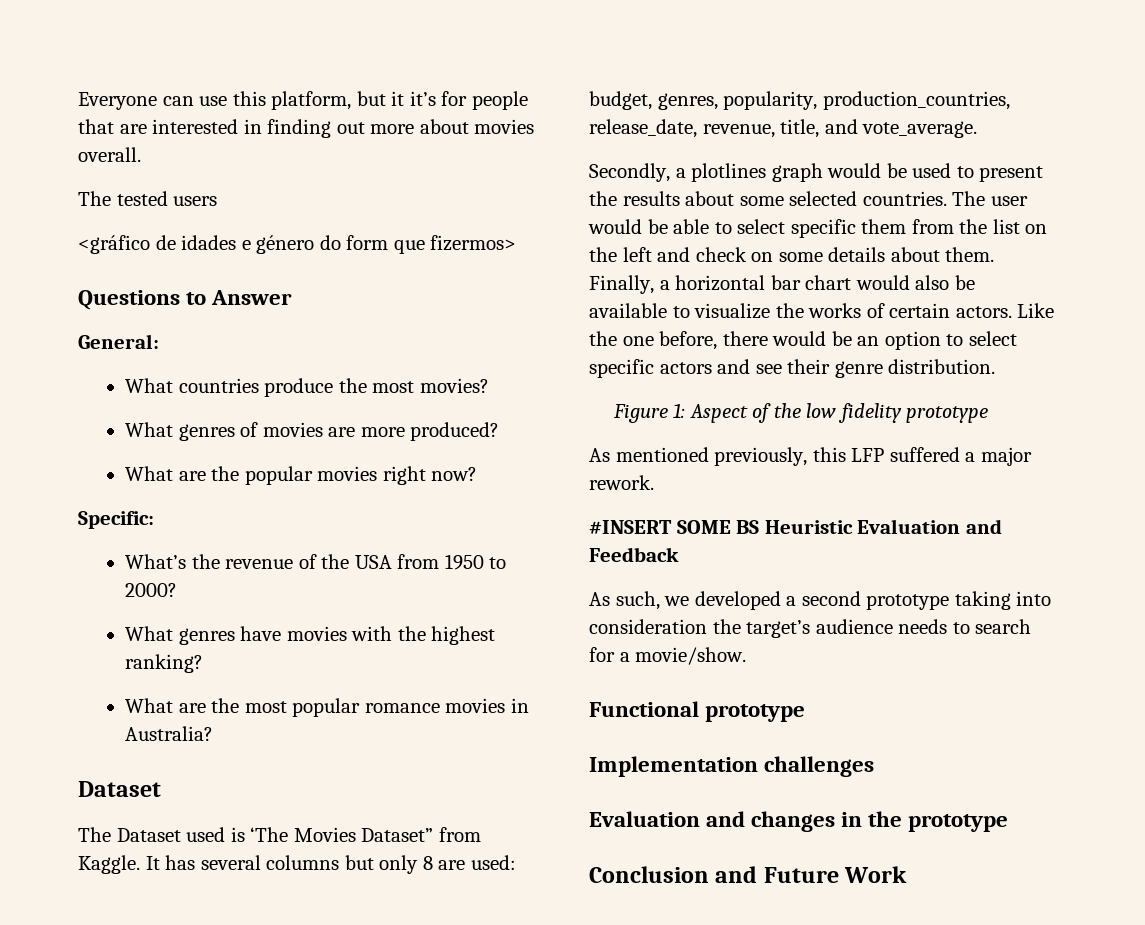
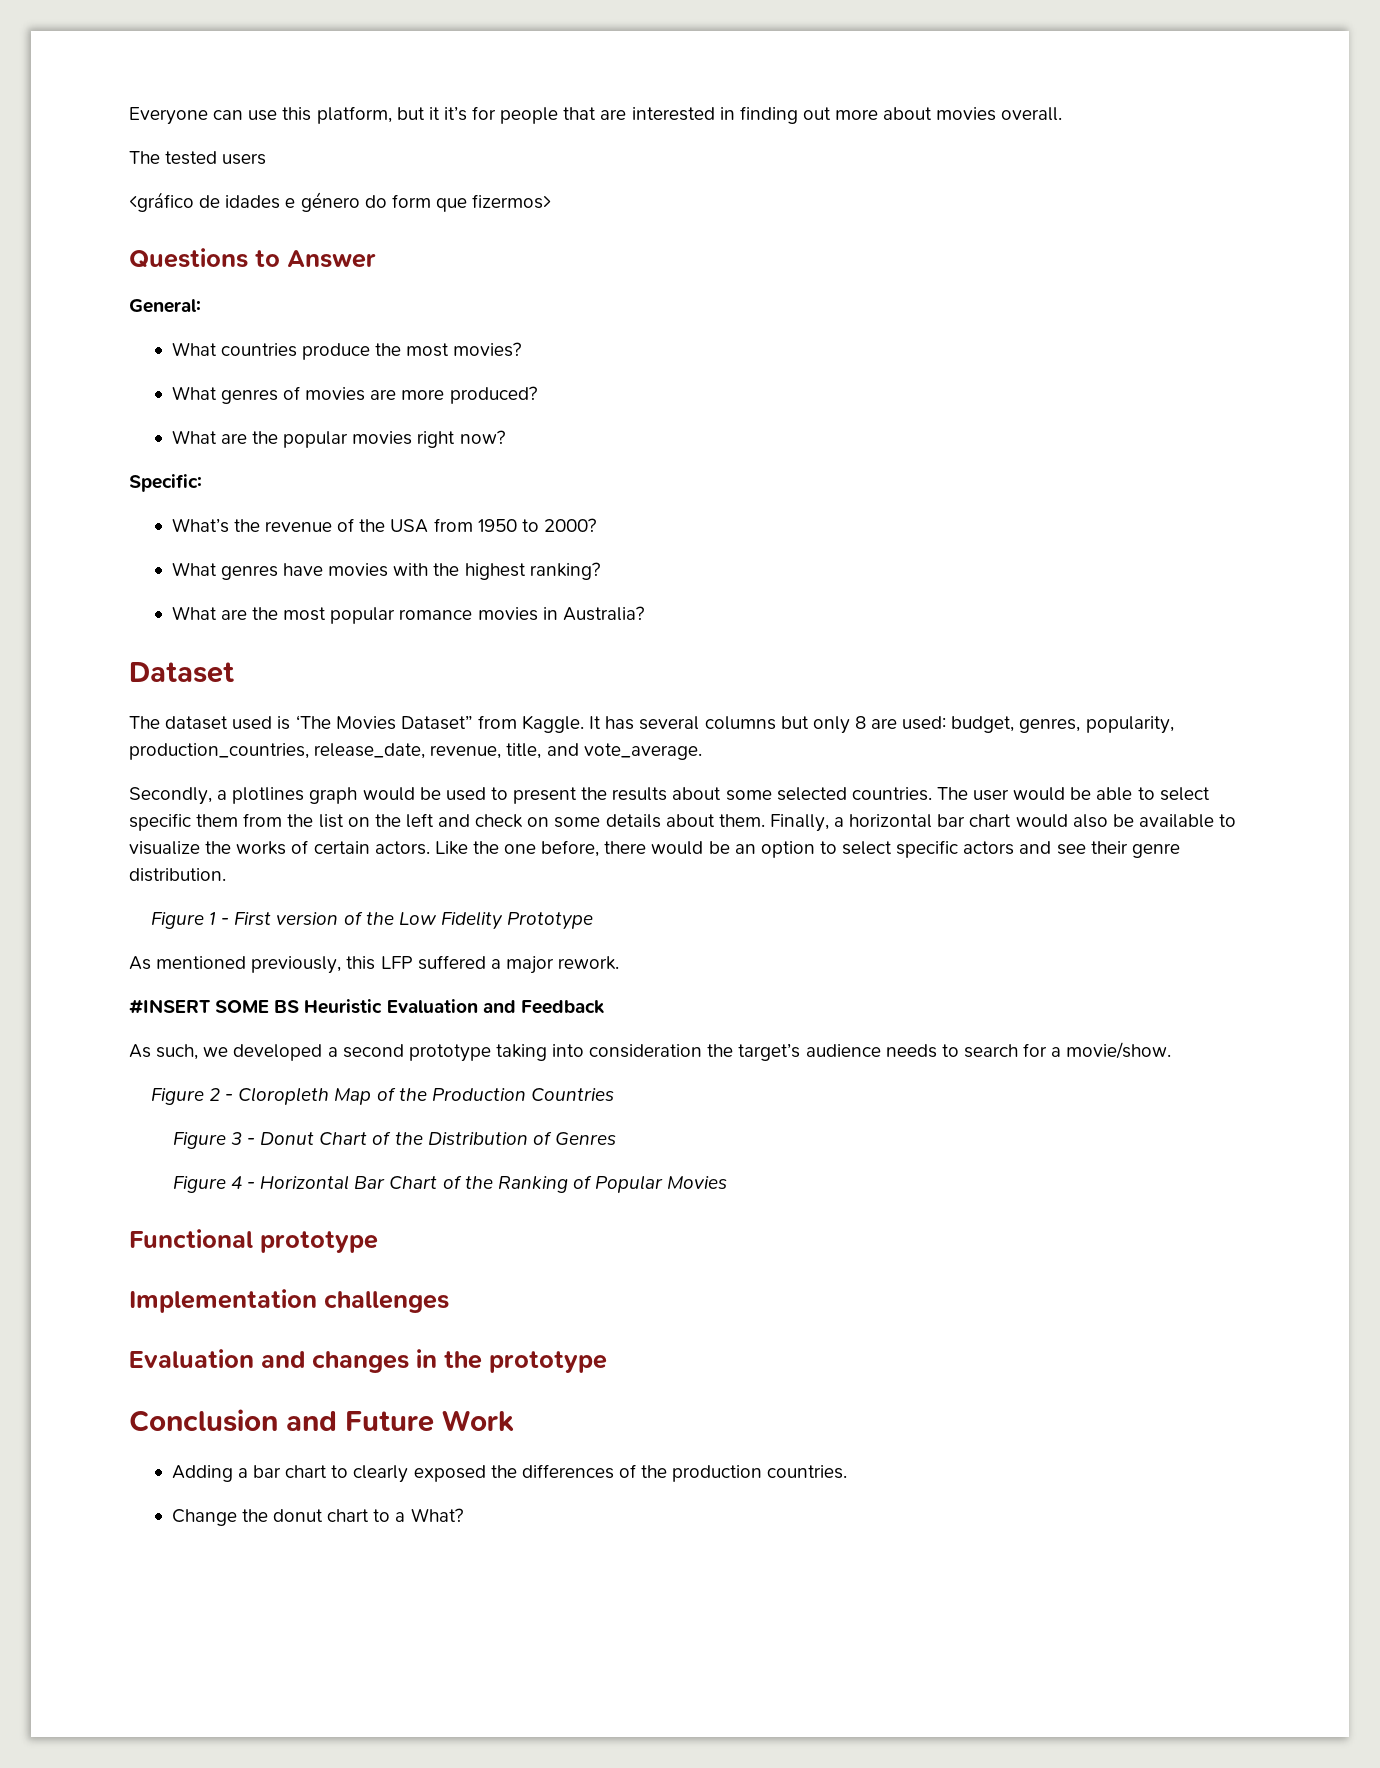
[116,828,181,842] Dataset -> [165,716,229,730] dataset
[673,403,989,423] 1: Aspect of the low fidelity prototype -> [208,911,594,930] 1 - First version of the Low Fidelity Prototype
(747, 656) none -> [150,1087,614,1105] [172,1131,616,1149] [172,1175,728,1193] // Figure 2 - Cloropleth Map of the Production Countries // Figure 3 - Donut Chart of the Distribution of Genres // Figure 4 - Horizontal Bar Chart of the Ranking of Popular Movies
(908, 874) none -> [171,1464,848,1483] [171,1508,463,1526] // Adding a bar chart to clearly exposed the differences of the production countries. // Change the donut chart to a What?

